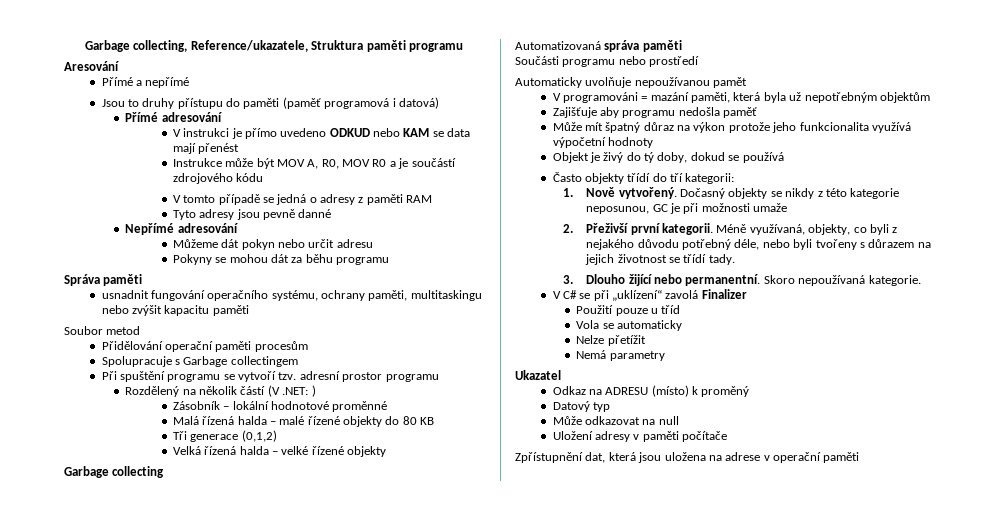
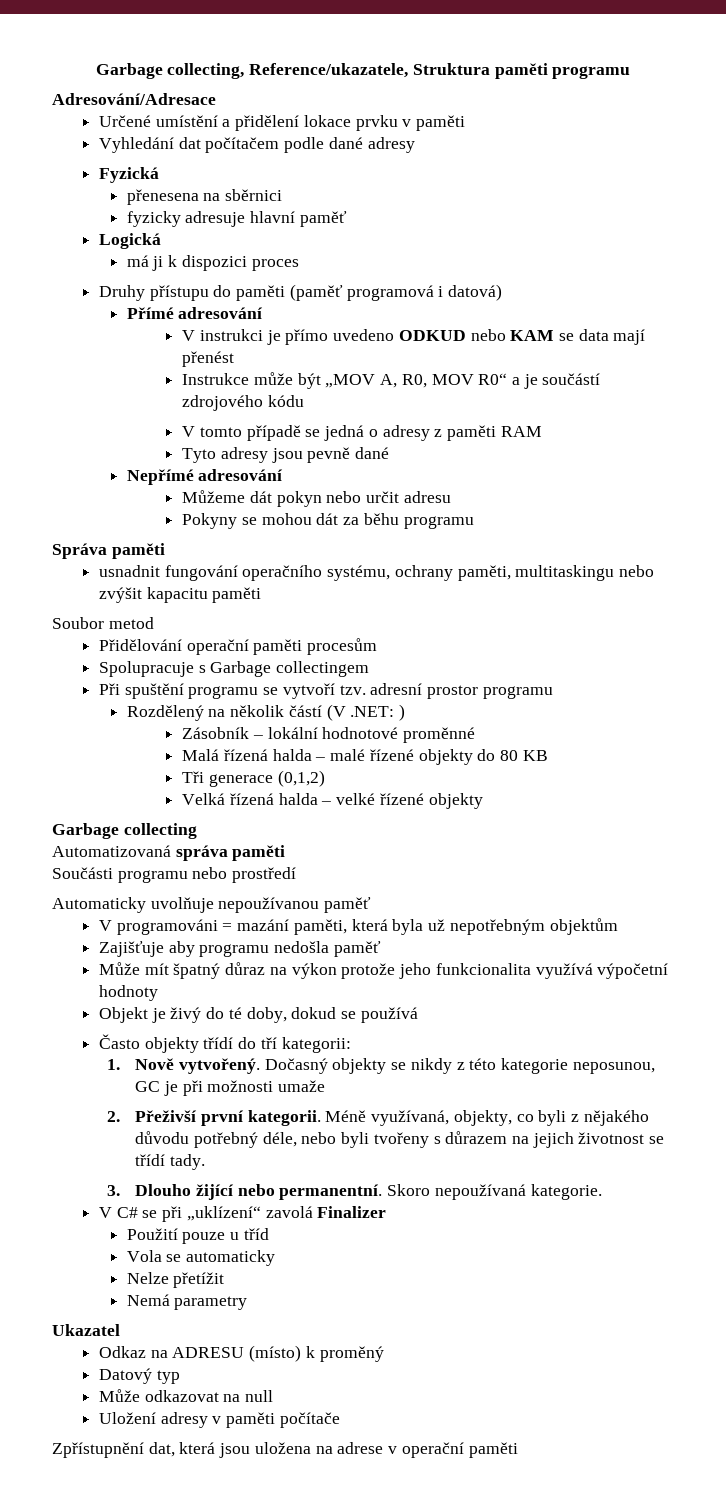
[64,61,119,71] [101,77,190,88] [101,98,175,109] Aresování // Přímé a nepřímé // Jsou to druhy -> [52,93,216,105] [98,115,466,131] [98,137,415,153] [98,167,159,183] [126,189,283,205] [126,211,347,227] [98,233,161,249] [126,255,299,271] [98,285,145,301] Adresování/Adresace // Určené umístění a přidělení lokace prvku v paměti // Vyhledání dat počítačem podle dané adresy // Fyzická // přenesena na sběrnici // fyzicky adresuje hlavní paměť // Logická // má ji k dispozici proces // Druhy
[276,159,305,167] MOV -> [325,374,376,388] „MOV
[372,159,387,167] R0 -> [478,373,508,385] R0“
[298,209,332,218] danné -> [355,447,390,459] dané
[713,77,748,88] pamět -> [324,897,372,913] paměť
[644,152,655,163] tý -> [228,1007,242,1019] té
[586,239,635,250] nejakého -> [583,1110,649,1126] nějakého

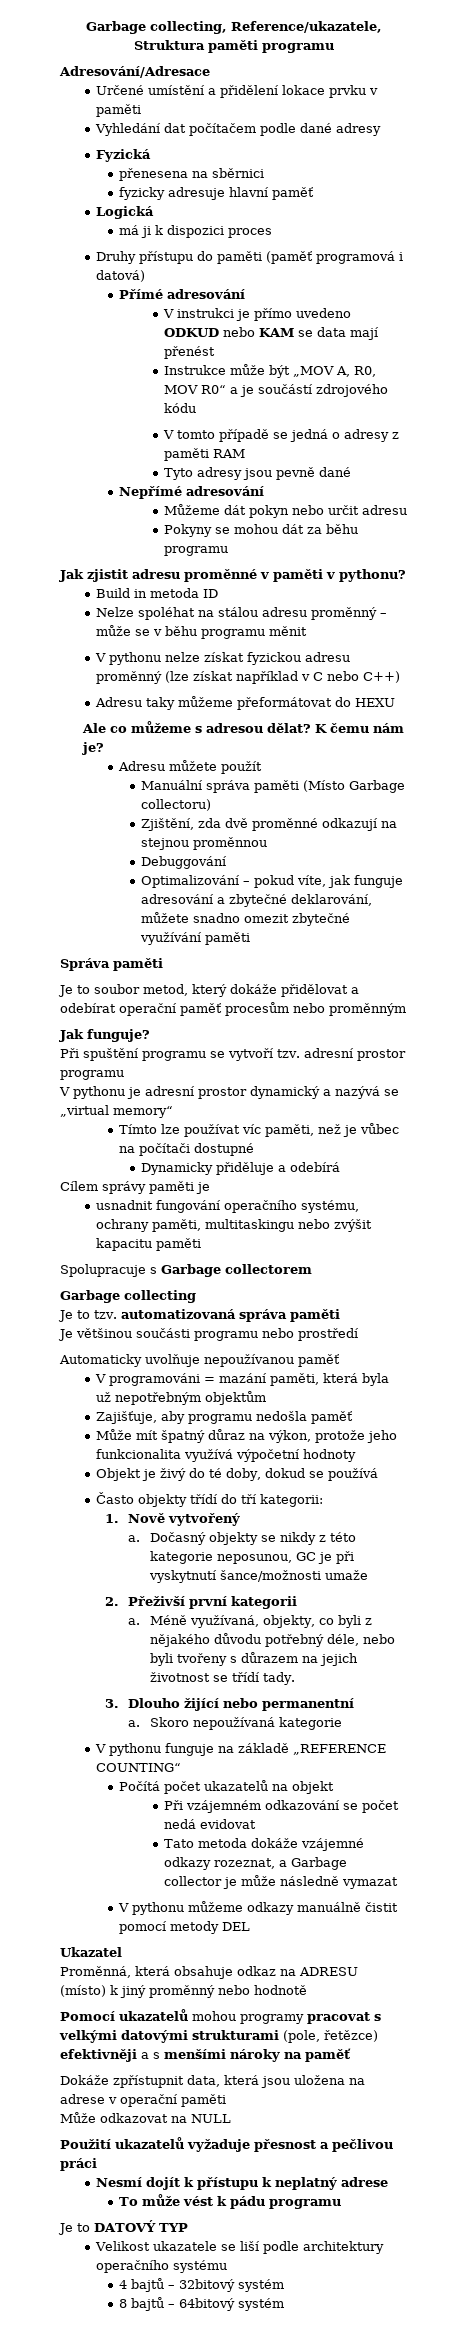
[52,543,165,559] Správa paměti -> [59,569,406,582] [96,588,219,598] [96,607,388,620] [96,625,308,639] [95,652,351,665] [96,671,401,684] [95,696,396,710] [81,721,404,733] [81,742,104,755] [117,760,262,774] [141,780,406,793] [141,799,212,811] [141,818,398,831] [141,837,268,850] [141,856,228,869] [141,875,404,888] [141,894,373,907] [141,912,351,926] [140,932,251,945] [60,958,163,971] [58,984,359,997] [60,1002,406,1016] [59,1029,150,1042] [60,1048,406,1061] [60,1070,124,1080] [59,1086,399,1099] [60,1105,173,1118] [118,1123,399,1137] [118,1143,254,1156] [141,1162,341,1175] [60,1181,210,1194] Jak zjistit adresu proměnné v paměti v pythonu? // Build in metoda ID // Nelze spoléhat na stálou adresu proměnný – může se v běhu programu měnit // V pythonu nelze získat fyzickou adresu proměnný (lze získat například v C nebo C++) // Adresu taky můžeme přeformátovat do HEXU // Ale co můžeme s adresou dělat? K čemu nám je? // Adresu můžete použít // Manuální správa paměti (Místo Garbage collectoru) // Zjištění, zda dvě proměnné odkazují na stejnou proměnnou // Debuggování // Optimalizování – pokud víte, jak funguje adresování a zbytečné deklarování, můžete snadno omezit zbytečné využívání paměti // Správa paměti // Je to soubor metod, který dokáže přidělovat a odebírat operační paměť procesům nebo proměnným // Jak funguje? // Při spuštění programu se vytvoří tzv. adresní prostor programu // V pythonu je adresní prostor dynamický a nazývá se „virtual memory“ // Tímto lze používat víc paměti, než je vůbec na počítači dostupné // Dynamicky přiděluje a odebírá // Cílem správy paměti je
[52,617,154,629] [98,638,378,655] [98,661,370,677] [98,683,553,699] [126,704,406,721] [182,727,476,743] [182,749,548,765] [182,770,325,787] [182,793,483,809] [52,823,197,839] [52,845,171,857] Soubor metod // Přidělování operační paměti procesům // Spolupracuje s Garbage collectingem // Při spuštění programu se vytvoří tzv. adresní prostor programu // Rozdělený na několik částí (V .NET: ) // Zásobník – lokální hodnotové proměnné // Malá řízená halda – malé řízené objekty do 80 KB // Tři generace (0,1,2) // Velká řízená halda – velké řízené objekty // Garbage collecting // Automatizovaná -> [60,1264,312,1277] [60,1290,196,1303] [58,1309,236,1322] Spolupracuje s Garbage collectorem // Garbage collecting // Je to tzv. automatizovaná
[52,867,113,879] Součásti -> [58,1328,190,1341] Je většinou součásti
[98,941,164,957] Zajišťuje -> [96,1411,158,1424] Zajišťuje,
[291,963,337,979] výkon -> [268,1430,312,1443] výkon,
[178,1058,260,1074] vytvořený. -> [167,1513,240,1526] [127,1535,140,1542] vytvořený // a.
[207,1080,274,1092] možnosti -> [149,1570,322,1583] vyskytnutí šance/možnosti
[247,1110,321,1126] kategorii. -> [230,1596,297,1609] [127,1618,140,1625] kategorii // a.
[279,1184,383,1200] permanentní. -> [261,1698,354,1711] [127,1720,140,1727] permanentní // a.
[530,1184,602,1200] [98,1206,387,1222] [126,1228,269,1244] [126,1250,276,1266] [126,1272,225,1288] [126,1294,248,1310] [52,1324,120,1336] [98,1345,384,1362] [98,1368,180,1384] [98,1389,274,1402] [98,1412,340,1428] [52,1442,175,1458] kategorie. // V C# se při „uklízení“ zavolá Finalizer // Použití pouze u tříd // Vola se automaticky // Nelze přetížit // Nemá parametry // Ukazatel // Odkaz na ADRESU (místo) k proměný // Datový typ // Může odkazovat na null // Uložení adresy v paměti počítače // Zpřístupnění dat, -> [279,1717,343,1730] [95,1743,387,1756] [96,1763,182,1772] [118,1780,334,1794] [163,1800,399,1813] [163,1819,256,1829] [163,1838,364,1851] [163,1857,347,1870] [163,1875,398,1889] [117,1901,398,1915] [118,1921,250,1934] [60,1947,122,1957] [60,1966,358,1979] [60,1985,307,1998] [60,2009,381,2024] [59,2030,378,2043] [60,2048,351,2062] [60,2075,220,2088] kategorie // V pythonu funguje na základě „REFERENCE COUNTING“ // Počítá počet ukazatelů na objekt // Při vzájemném odkazování se počet nedá evidovat // Tato metoda dokáže vzájemné odkazy rozeznat, a Garbage collector je může následně vymazat // V pythonu můžeme odkazy manuálně čistit pomocí metody DEL // Ukazatel // Proměnná, která obsahuje odkaz na ADRESU (místo) k jiný proměnný nebo hodnotě // Pomocí ukazatelů mohou programy pracovat s velkými datovými strukturami (pole, řetězce) efektivněji a s menšími nároky na paměť // Dokáže zpřístupnit data,
(518, 1450) none -> [60,2112,231,2123] [60,2137,393,2152] [60,2158,97,2171] [96,2177,389,2190] [118,2194,341,2209] [58,2220,188,2235] [95,2241,385,2254] [96,2260,228,2273] [118,2278,284,2292] [118,2297,284,2311] // Může odkazovat na NULL // Použití ukazatelů vyžaduje přesnost a pečlivou práci // Nesmí dojít k přístupu k neplatný adrese // To může vést k pádu programu // Je to DATOVÝ TYP // Velikost ukazatele se liší podle architektury operačního systému // 4 bajtů – 32bitový systém // 8 bajtů – 64bitový systém

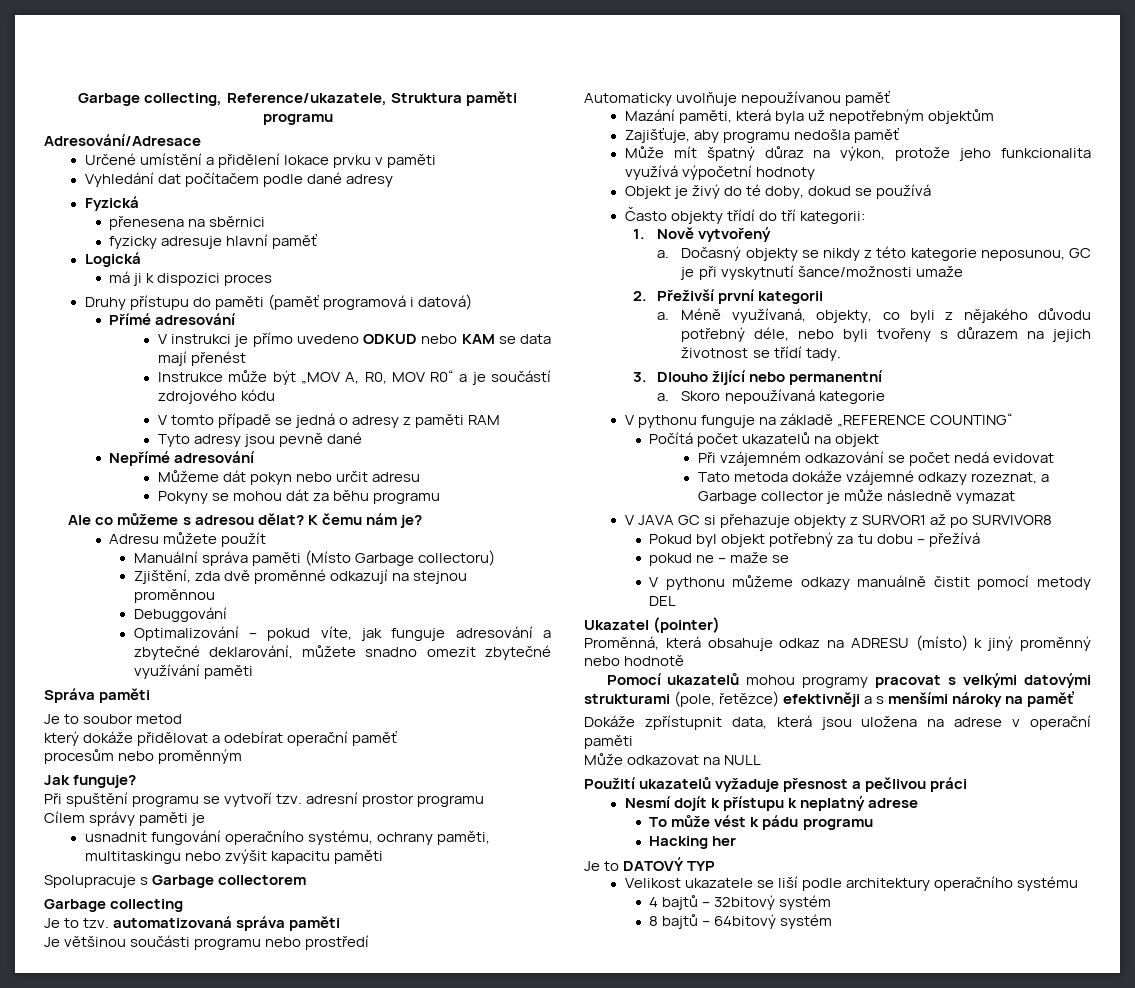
[59,569,406,582] [96,588,219,598] [96,607,388,620] [96,625,308,639] [95,652,351,665] [96,671,401,684] [95,696,396,710] // Jak zjistit adresu proměnné v paměti v pythonu? // Build in metoda ID // Nelze spoléhat na stálou adresu proměnný – může se v běhu programu měnit // V pythonu nelze získat fyzickou adresu proměnný (lze získat například v C nebo C++) // Adresu taky můžeme přeformátovat do HEXU -> (441, 498) none
[143,984,188,996] metod, -> [136,714,183,724] metod //
(222, 1009) none -> (398, 738) //
[59,1086,399,1099] [60,1105,173,1118] [118,1123,399,1137] [118,1143,254,1156] [141,1162,341,1175] // V pythonu je adresní prostor dynamický a nazývá se „virtual memory“ // Tímto lze používat víc paměti, než je vůbec na počítači dostupné // Dynamicky přiděluje a odebírá -> (485, 801) none
[95,1373,268,1386] V programováni = mazání -> [624,109,675,121] Mazání
(398, 1883) none -> [624,514,1053,528] [649,532,980,547] [649,552,790,566] // V JAVA GC si přehazuje objekty z SURVOR1 až po SURVIVOR8 // Pokud byl objekt potřebný za tu dobu – přežívá // pokud ne – maže se
(122, 1952) none -> [653,617,721,633] (pointer)
(341, 2204) none -> [649,836,737,849] // Hacking her

